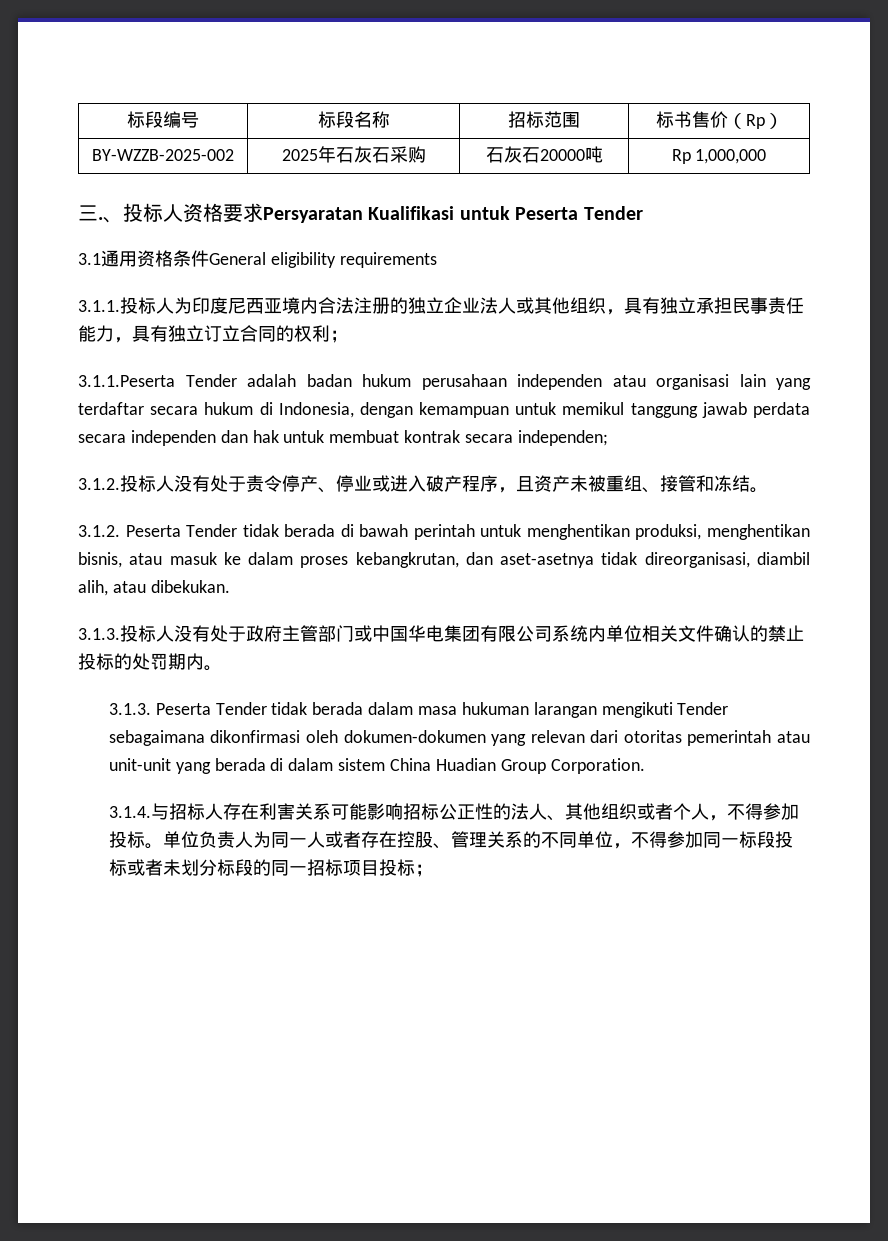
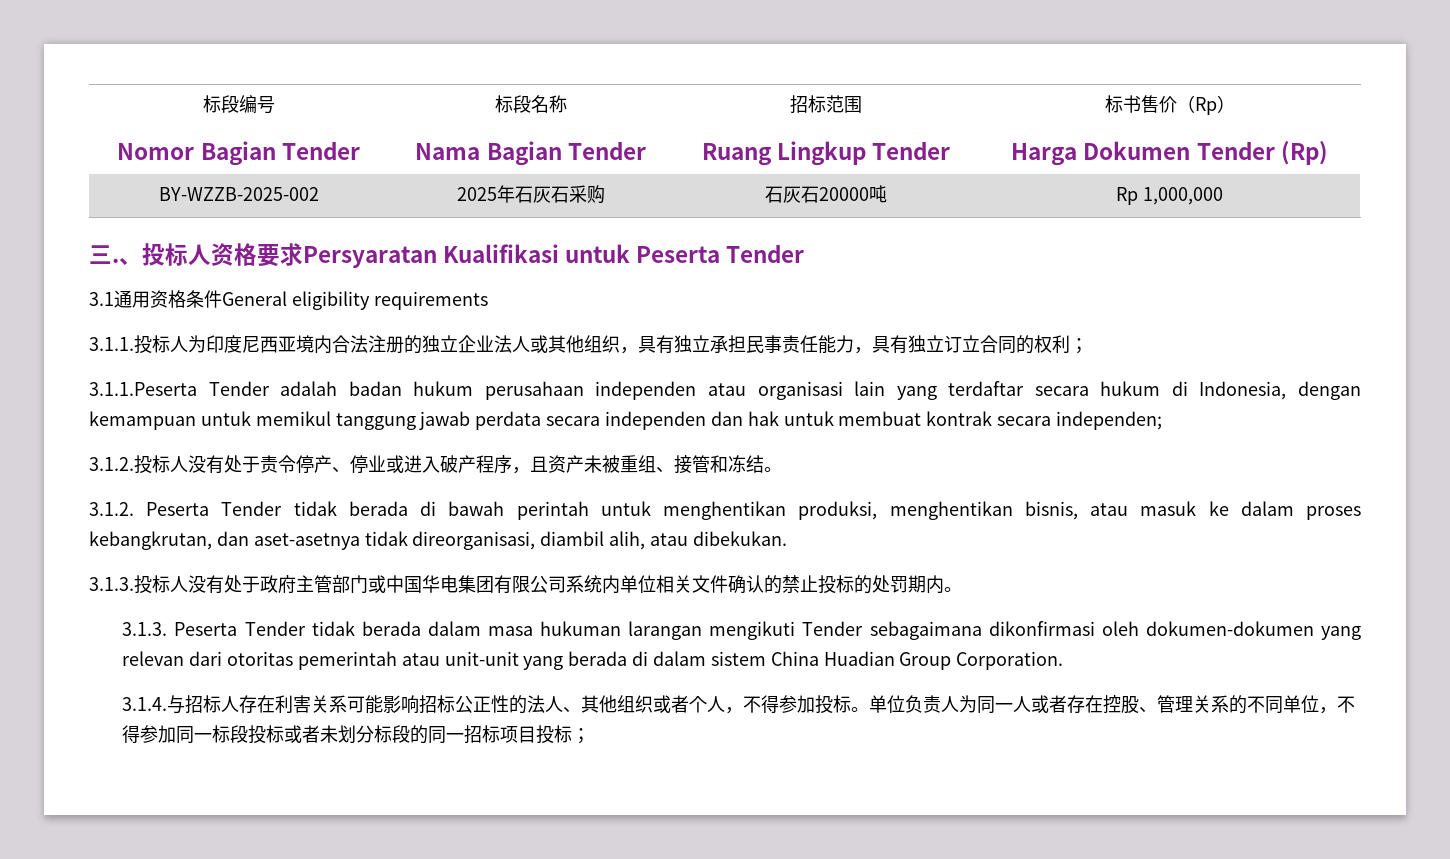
(199, 120) none -> [117,141,360,166] // Nomor Bagian Tender
(390, 119) none -> [415,141,646,166] // Nama Bagian Tender
(580, 120) none -> [701,141,951,166] // Ruang Lingkup Tender
(783, 121) none -> [1011,141,1328,166] // Harga Dokumen Tender (Rp)

